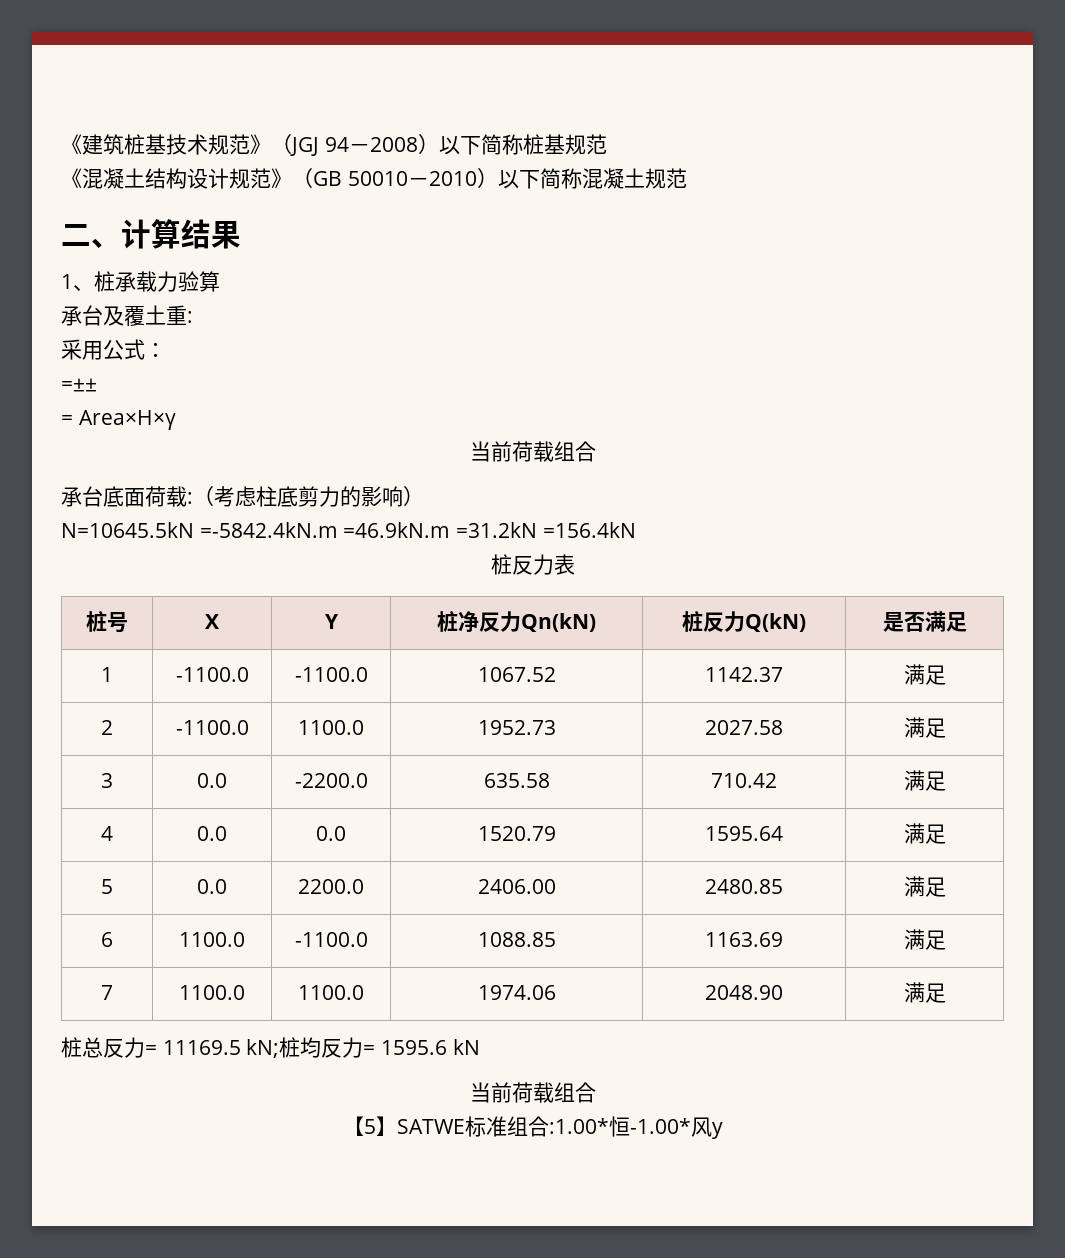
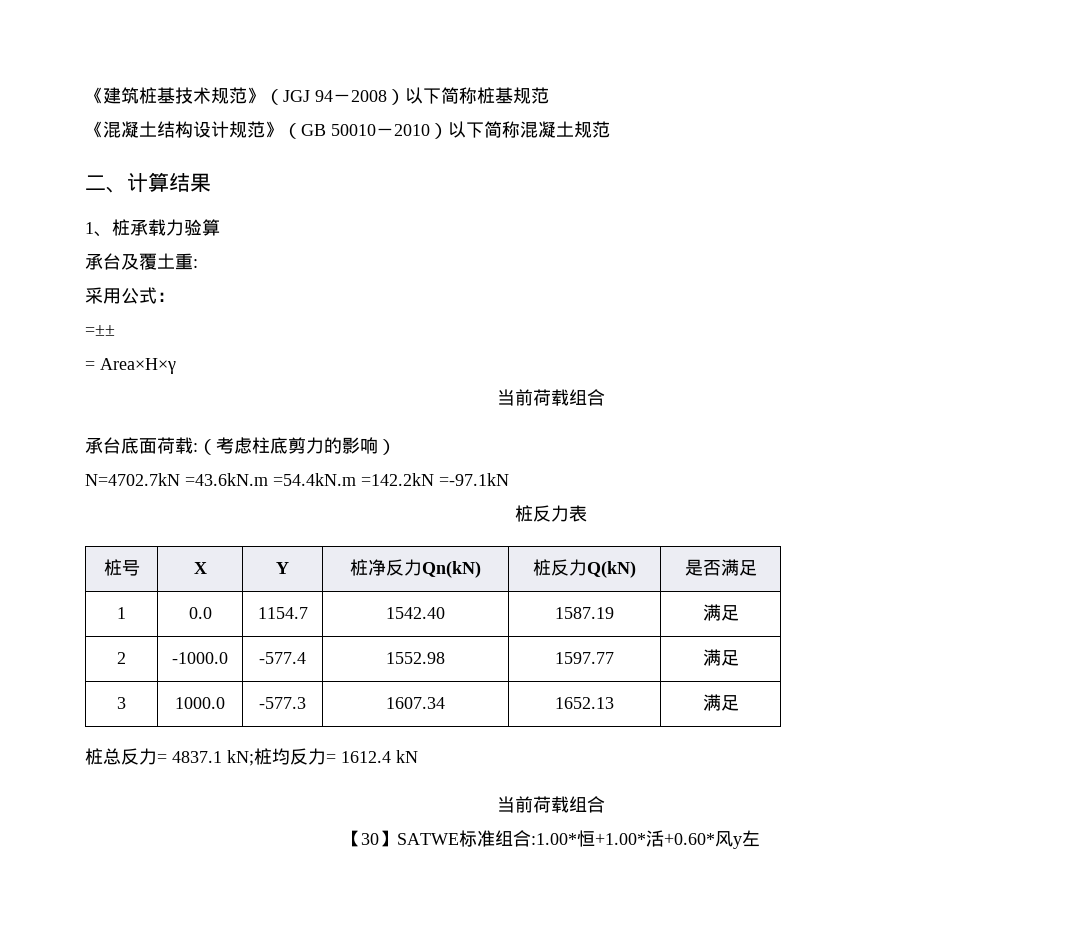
[61,522,636,538] N=10645.5kN =-5842.4kN.m =46.9kN.m =31.2kN =156.4kN -> [85,473,509,486] N=4702.7kN =43.6kN.m =54.4kN.m =142.2kN =-97.1kN
[175,667,249,682] [294,667,368,682] [477,667,556,682] [705,667,783,682] [903,664,946,685] [101,720,113,735] [175,720,249,735] [298,720,364,735] [477,720,556,735] [705,720,783,735] [903,717,946,738] [101,773,113,788] [197,773,227,788] [294,773,368,788] [483,773,550,788] [711,773,777,788] [903,770,946,791] [101,826,113,841] [197,826,227,841] [316,826,346,841] [477,826,556,841] [705,826,783,841] [903,823,946,844] [101,879,113,894] [197,879,227,894] [298,879,364,894] [477,879,556,894] [705,879,783,894] [903,876,946,897] [101,932,113,947] [179,932,245,947] [294,932,368,947] [477,932,556,947] [705,932,783,947] [903,929,946,950] [101,985,113,1000] [179,985,245,1000] [298,985,364,1000] [477,985,556,1000] [705,985,783,1000] -1100.0 | -1100.0 | 1067.52 | 1142.37 | 满足 // 2 | -1100.0 | 1100.0 | 1952.73 | 2027.58 | 满足 // 3 | 0.0 | -2200.0 | 635.58 | 710.42 | 满足 // 4 | 0.0 | 0.0 | 1520.79 | 1595.64 | 满足 // 5 | 0.0 | 2200.0 | 2406.00 | 2480.85 | 满足 // 6 | 1100.0 | -1100.0 | 1088.85 | 1163.69 | 满足 // 7 | 1100.0 | 1100.0 | 1974.06 | 2048.90 -> [188,607,212,619] [257,607,308,619] [386,607,445,619] [555,607,614,619] [702,604,739,621] [117,652,126,664] [172,652,228,664] [259,652,306,664] [386,652,445,664] [555,652,614,664] [702,649,739,666] [117,697,126,709] [175,697,225,709] [259,697,306,709] [386,697,445,709] [555,697,614,709] 0.0 | 1154.7 | 1542.40 | 1587.19 | 满足 // 2 | -1000.0 | -577.4 | 1552.98 | 1597.77 | 满足 // 3 | 1000.0 | -577.3 | 1607.34 | 1652.13
[162,1040,241,1055] 11169.5 -> [172,751,222,763] 4837.1
[381,1040,448,1055] 1595.6 -> [341,751,391,763] 1612.4
[363,1119,376,1134] 5 -> [360,833,379,845] 30
[629,1117,723,1139] -1.00*风y -> [594,830,760,849] +1.00*活+0.60*风y左

